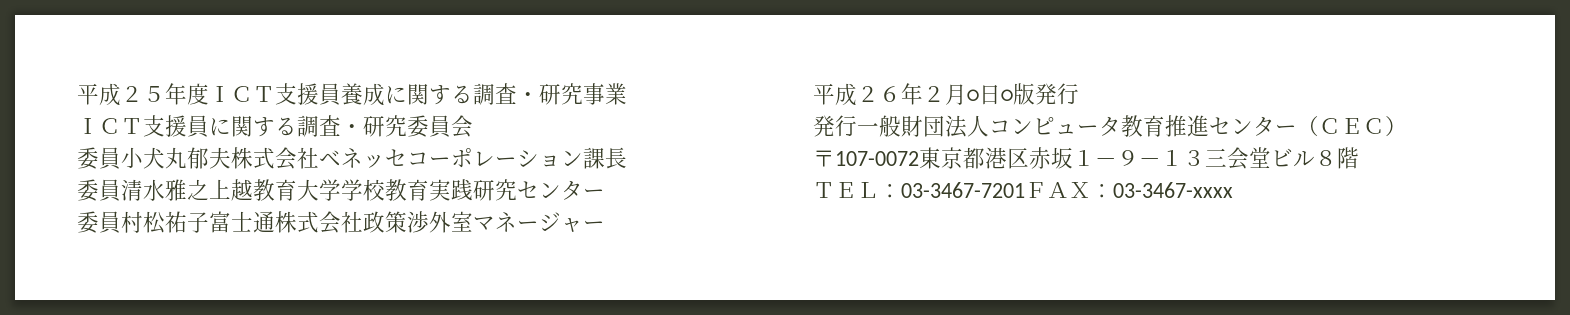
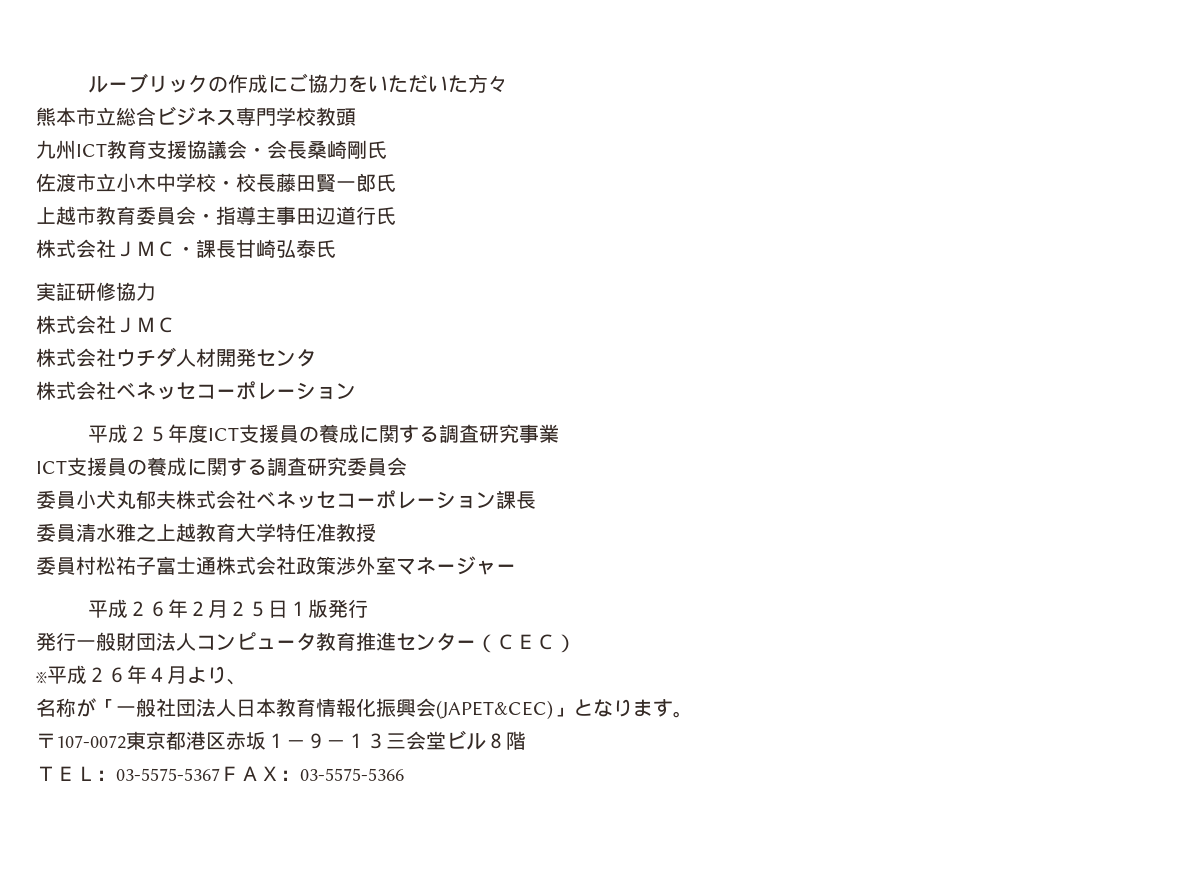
[77,83,539,106] 平成２５年度ＩＣＴ支援員養成に関する調査・ -> [87,73,508,93] [36,106,356,126] [36,140,387,160] [36,173,396,192] [36,206,396,225] [36,239,336,258] [36,282,156,301] [36,315,176,334] [36,347,316,367] [36,381,356,400] [87,424,479,443] ルーブリックの作成にご協力をいただいた方々 // 熊本市立総合ビジネス専門学校教頭 // 九州ICT教育支援協議会・会長桑崎剛氏 // 佐渡市立小木中学校・校長藤田賢一郎氏 // 上越市教育委員会・指導主事田辺道行氏 // 株式会社ＪＭＣ・課長甘崎弘泰氏 // 実証研修協力 // 株式会社ＪＭＣ // 株式会社ウチダ人材開発センタ // 株式会社ベネッセコーポレーション // 平成２５年度ICT支援員の養成に関する調査
[77,115,363,137] ＩＣＴ支援員に関する調査・ -> [36,457,307,476] ICT支援員の養成に関する調査
[341,179,605,201] 学校教育実践研究センター -> [276,523,376,542] 特任准教授
[967,84,1013,105] ○日○ -> [227,600,308,618] ２５日１
(1407, 126) none -> [36,665,247,685] [36,698,693,720] // ※平成２６年４月より、 // 名称が「一般社団法人日本教育情報化振興会(JAPET&CEC)」となります。
[901,182,1025,198] 03-3467-7201 -> [116,768,220,781] 03-5575-5367
[1113,182,1233,198] 03-3467-xxxx -> [300,768,404,781] 03-5575-5366

